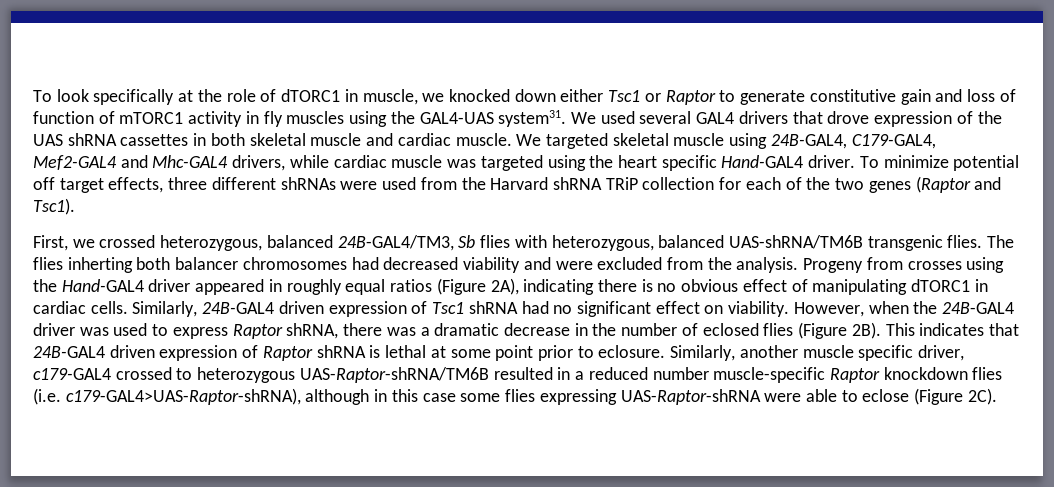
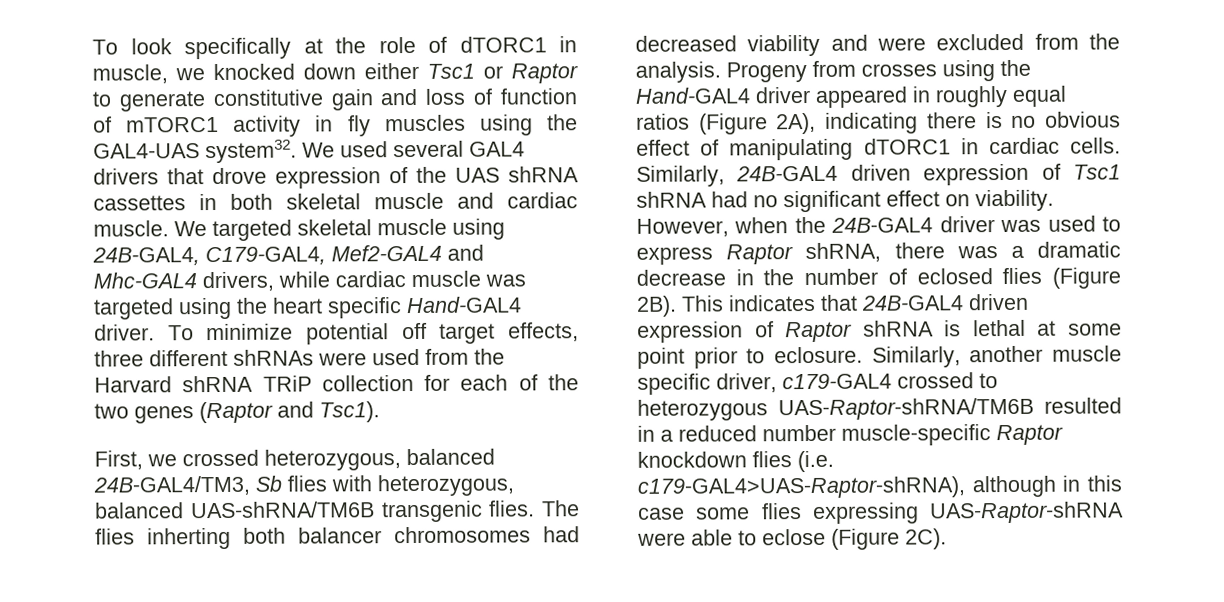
[498,110,567,127] system31. -> [205,139,297,164] system32.

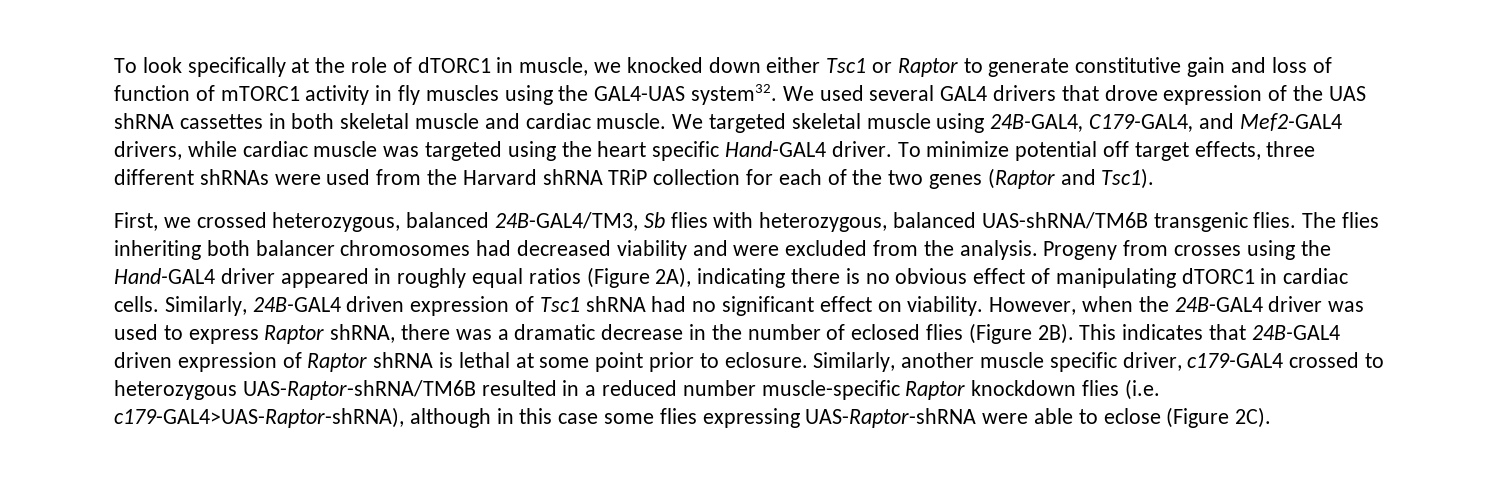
[331,244,484,262] [93,272,197,289] Mef2-GAL4 and Mhc-GAL4 -> [1198,113,1342,131] and Mef2-GAL4
[147,527,231,550] inherting -> [114,240,201,260] inheriting

